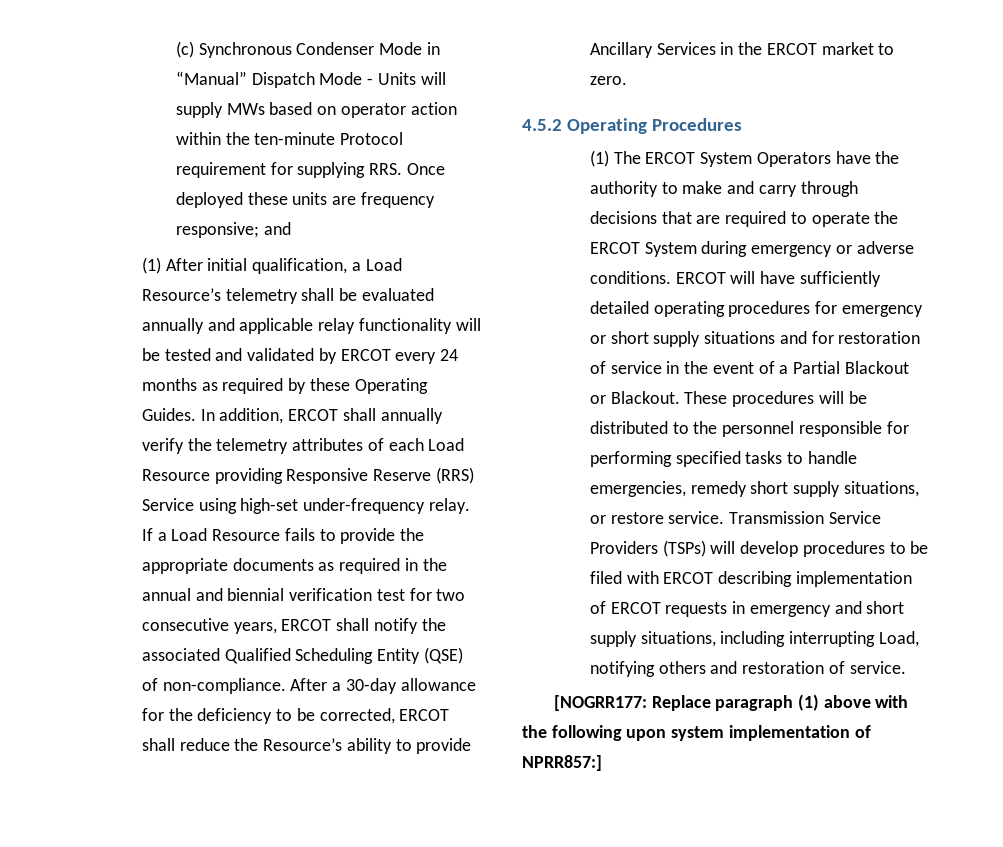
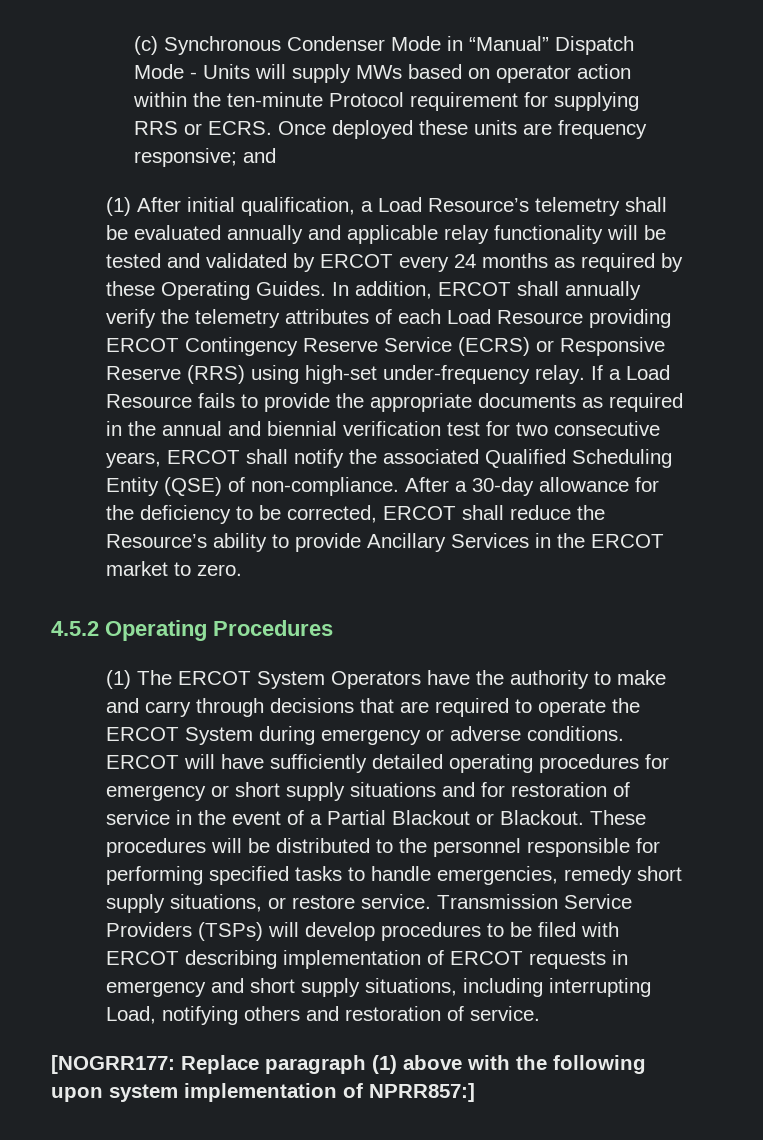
[369,163,403,175] RRS. -> [134,121,273,135] RRS or ECRS.
(283, 476) none -> [106,337,555,356] ERCOT Contingency Reserve Service (ECRS) or
[141,498,194,511] Service -> (246, 374) none

